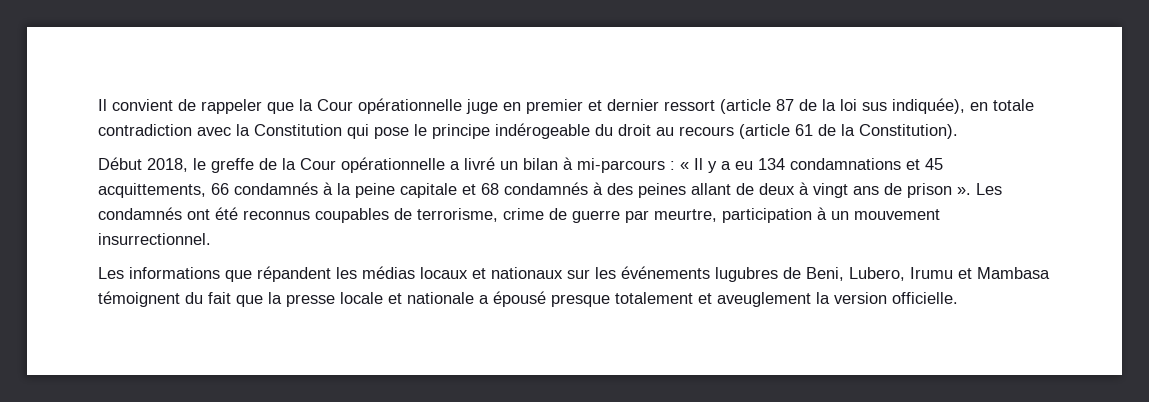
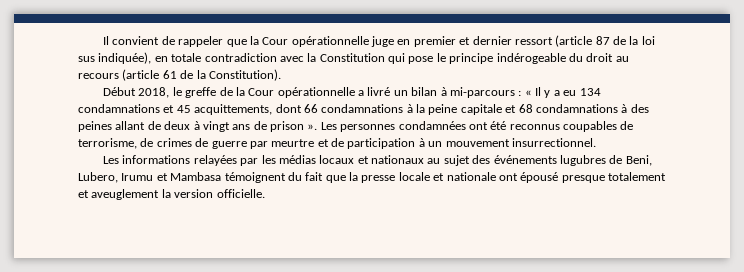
[211,182,318,195] 66 condamnés -> [275,104,404,113] dont 66 condamnations
[504,182,588,195] condamnés -> [535,104,618,113] condamnations
[98,207,182,220] condamnés -> [340,121,466,132] personnes condamnées
[503,208,544,220] crime -> [140,138,192,147] de crimes
[654,209,717,222] meurtre, -> [271,138,344,147] meurtre et de
[225,266,331,282] que répandent -> [193,155,259,166] relayées par
[567,267,616,279] sur les -> [427,155,491,166] au sujet des
[479,295,489,304] a -> [498,173,518,181] ont

